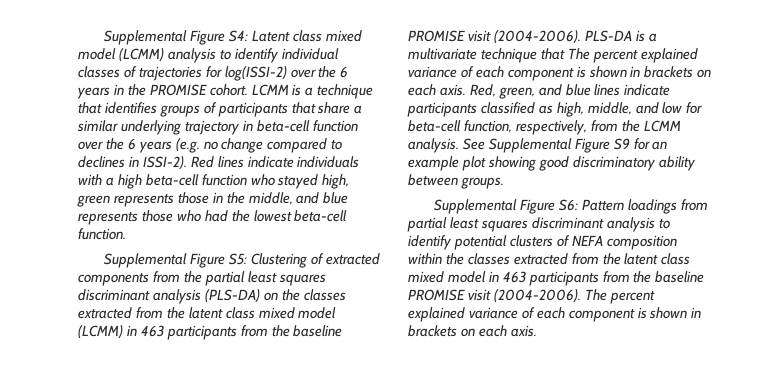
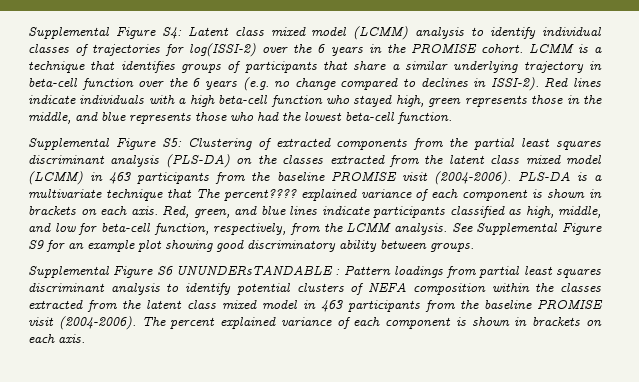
[592,50,638,63] percent -> [223,189,297,201] percent????
[559,199,579,211] S6: -> [156,265,341,275] S6 UNUNDERsTANDABLE :

